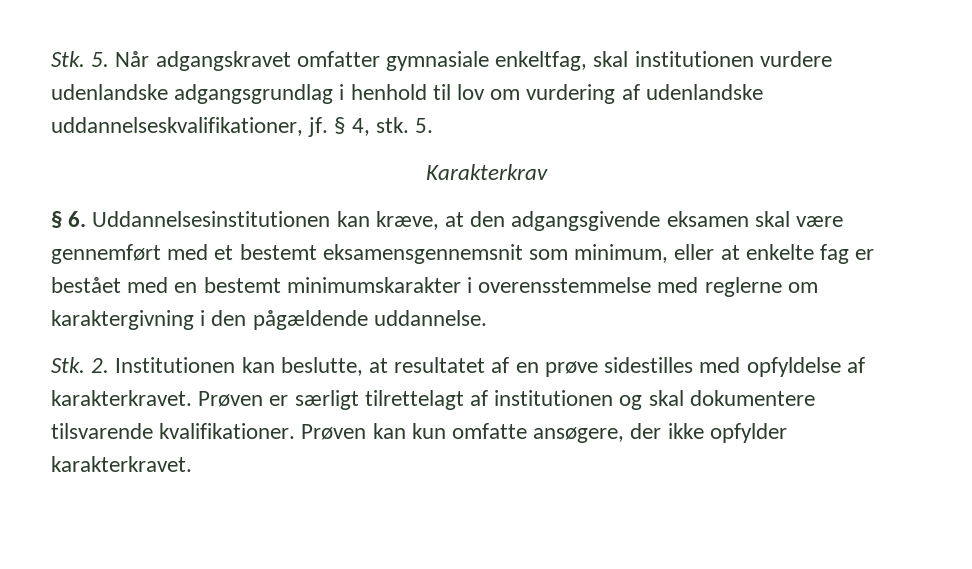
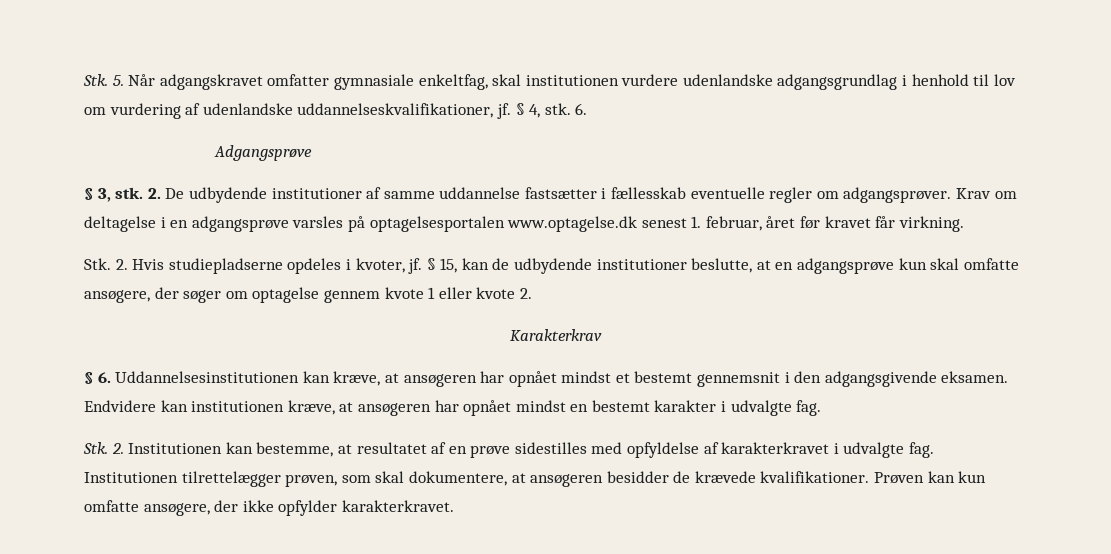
[415,118,434,133] 5. -> [575,103,588,115] [213,145,312,161] [84,187,1017,203] [84,216,964,232] [84,258,1019,274] [84,287,532,303] 6. // Adgangsprøve // § 3, stk. 2. De udbydende institutioner af samme uddannelse fastsætter i fællesskab eventuelle regler om adgangsprøver. Krav om deltagelse i en adgangsprøve varsles på optagelsesportalen www.optagelse.dk senest 1. februar, året før kravet får virkning. // Stk. 2. Hvis studiepladserne opdeles i kvoter, jf. § 15, kan de udbydende institutioner beslutte, at en adgangsprøve kun skal omfatte ansøgere, der søger om optagelse gennem kvote 1 eller kvote 2.
[470,211,844,231] [51,244,875,264] [51,277,818,297] [51,310,487,330] den adgangsgivende eksamen skal være gennemført med et bestemt eksamensgennemsnit som minimum, eller at enkelte fag er bestået med en bestemt minimumskarakter i overensstemmelse med reglerne om karaktergivning i den pågældende uddannelse. -> [403,371,1009,387] [84,400,822,416] ansøgeren har opnået mindst et bestemt gennemsnit i den adgangsgivende eksamen. Endvidere kan institutionen kræve, at ansøgeren har opnået mindst en bestemt karakter i udvalgte fag.
[280,357,363,376] beslutte, -> [256,442,334,457] bestemme,
[51,390,815,410] [51,423,153,439] karakterkravet. Prøven er særligt tilrettelagt af institutionen og skal dokumentere tilsvarende -> [721,442,935,458] [84,471,756,487] karakterkravet i udvalgte fag. Institutionen tilrettelægger prøven, som skal dokumentere, at ansøgeren besidder de krævede

